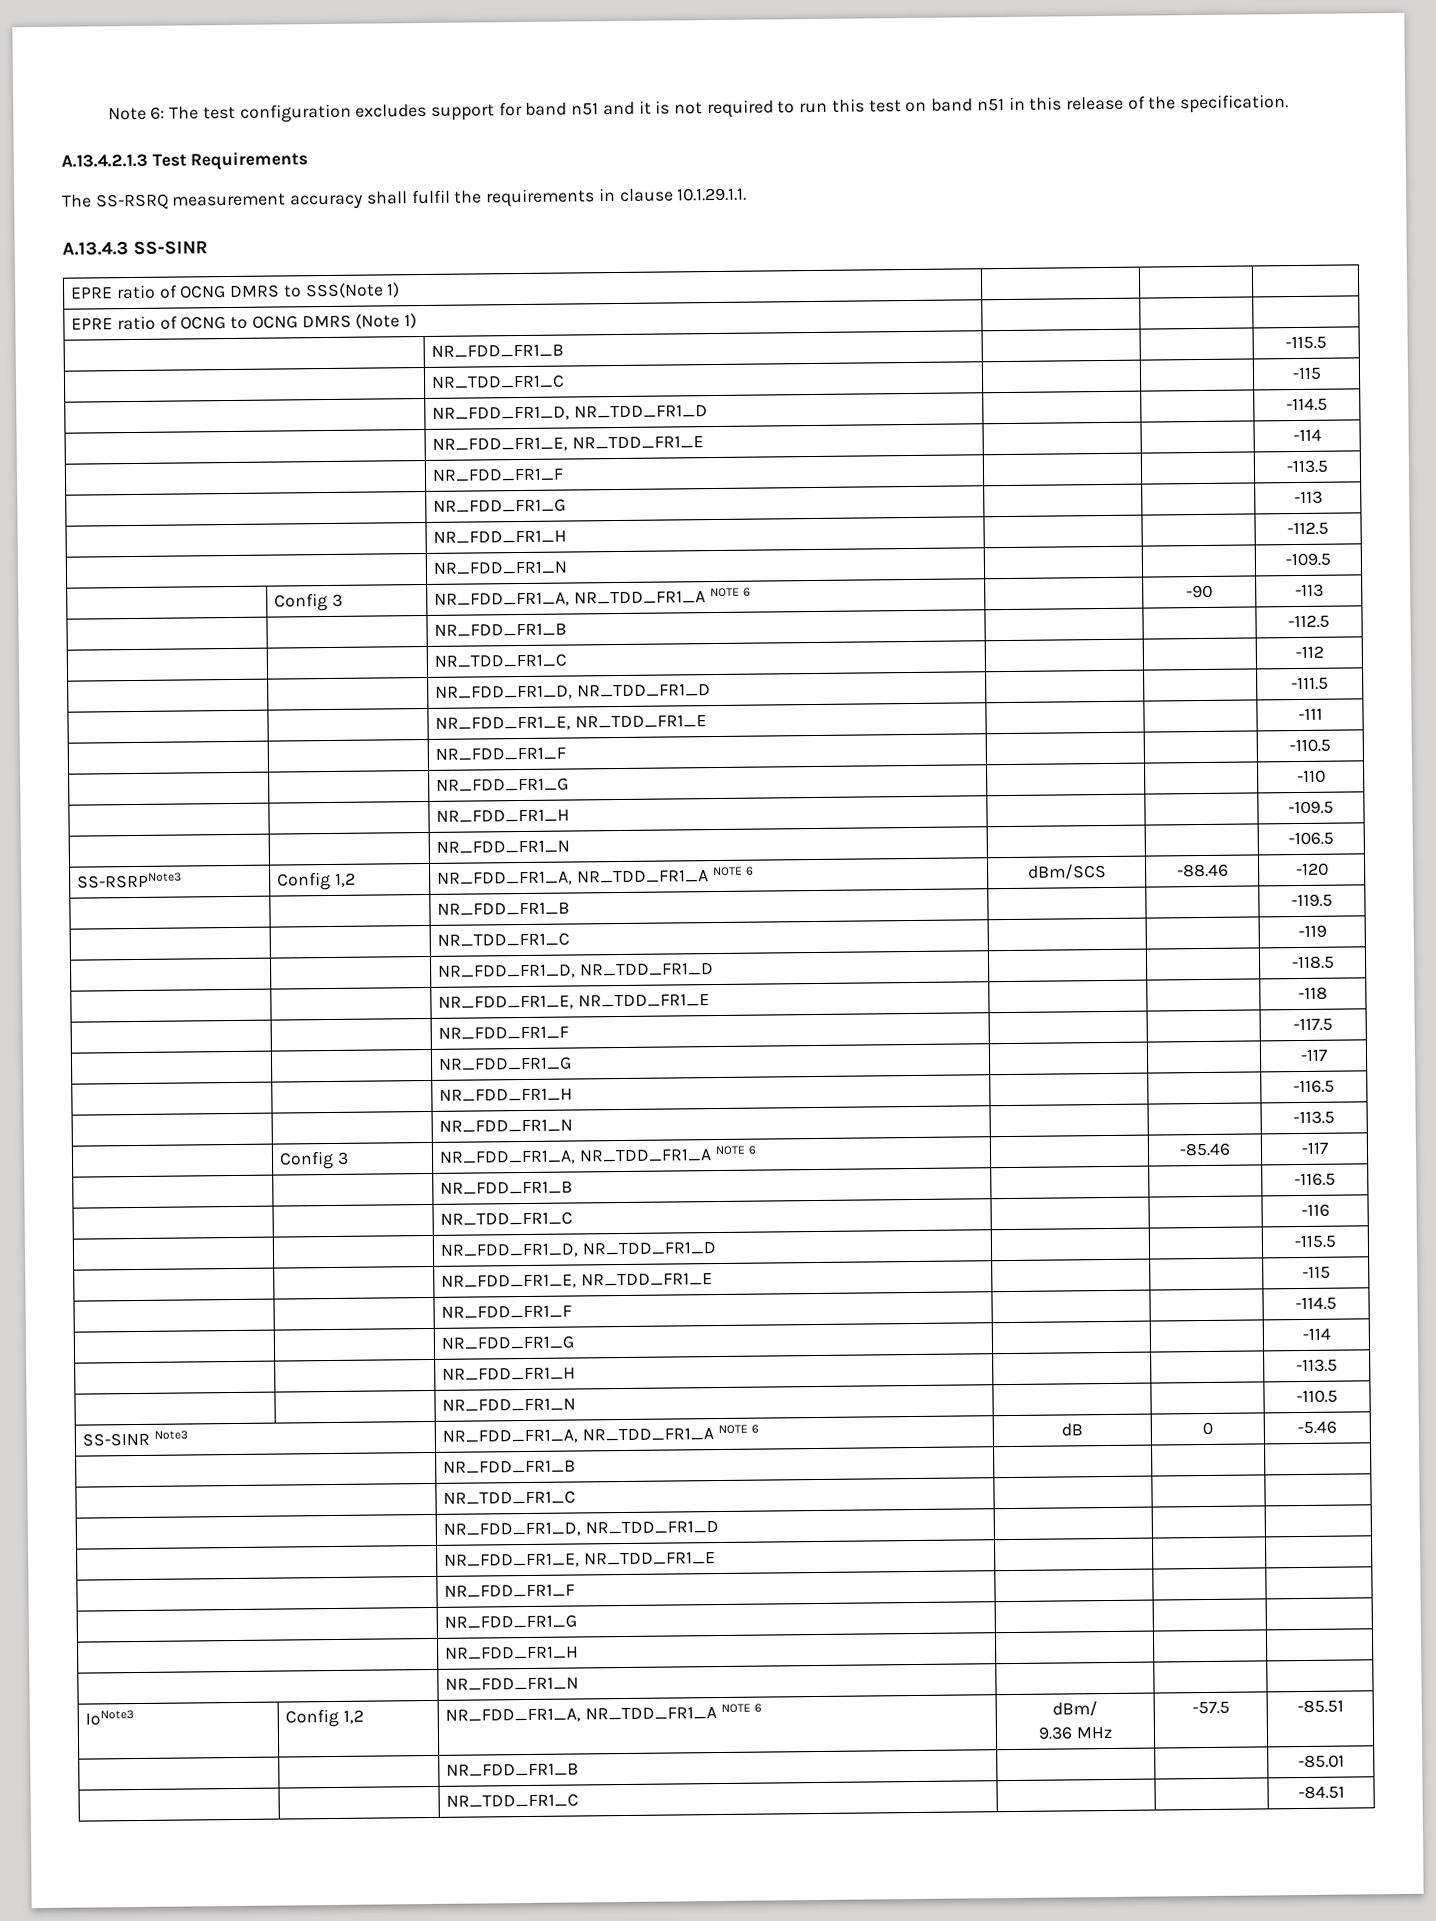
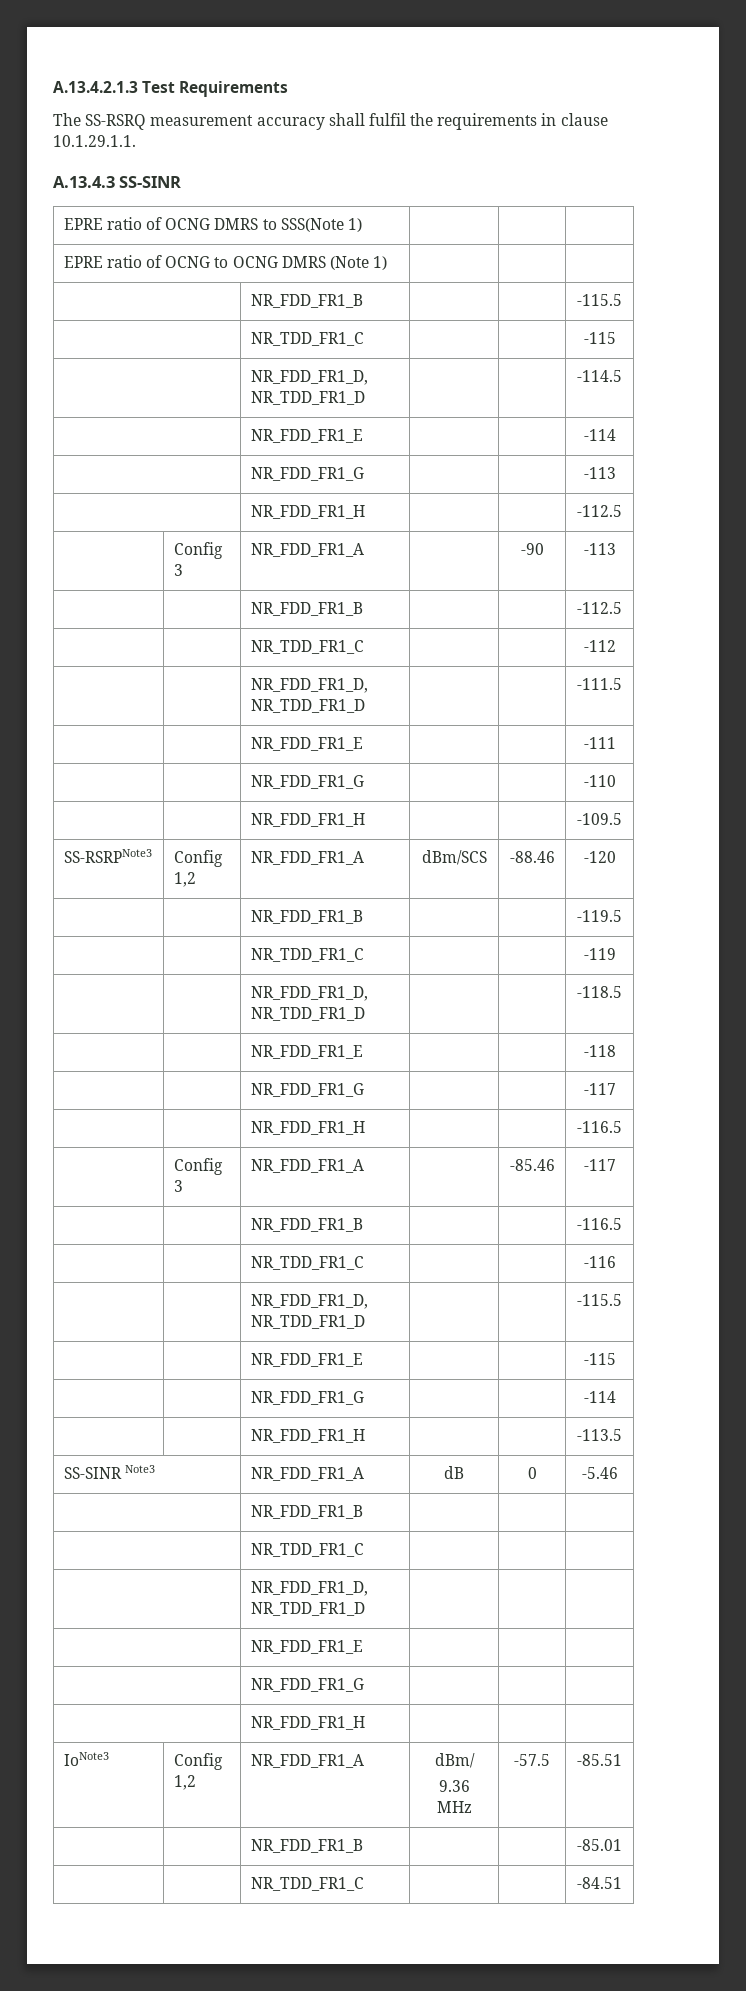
[107,94,1290,123] Note 6: The test configuration excludes support for band n51 and it is not required to run this test on band n51 in this release of the specification. // -> (53, 87) none
[432,435,705,452] [1292,428,1322,442] [432,467,565,481] [1286,459,1330,474] NR_FDD_FR1_E, NR_TDD_FR1_E | | | -114 // | NR_FDD_FR1_F | | | -113.5 -> [250,429,363,443] [583,429,616,441] NR_FDD_FR1_E | | | -114
[433,560,568,574] [1285,552,1332,567] [274,592,344,612] [434,587,752,607] // | NR_FDD_FR1_N | | | -109.5 // | Config 3 | NR_FDD_FR1_A, NR_TDD_FR1_A NOTE 6 -> [173,542,223,559] [173,564,183,576] [250,543,364,557] // | Config 3 | NR_FDD_FR1_A
[435,714,708,731] NR_FDD_FR1_E, NR_TDD_FR1_E -> [250,737,363,751] NR_FDD_FR1_E
[435,746,567,760] [1289,738,1332,753] // | | NR_FDD_FR1_F | | | -110.5 -> (616, 743) none
[436,839,571,853] [1288,831,1335,846] // | | NR_FDD_FR1_N | | | -106.5 -> (622, 819) none
[437,866,755,886] NR_FDD_FR1_A, NR_TDD_FR1_A NOTE 6 -> [250,851,364,865] NR_FDD_FR1_A
[438,993,711,1010] NR_FDD_FR1_E, NR_TDD_FR1_E -> [250,1045,363,1059] NR_FDD_FR1_E
[438,1025,570,1039] [1293,1017,1334,1032] // | | NR_FDD_FR1_F | | | -117.5 -> (616, 1051) none
[439,1118,574,1132] [1293,1110,1336,1125] [279,1150,350,1170] [439,1145,758,1165] // | | NR_FDD_FR1_N | | | -113.5 // | Config 3 | NR_FDD_FR1_A, NR_TDD_FR1_A NOTE 6 -> [173,1158,223,1175] [173,1180,183,1192] [250,1159,364,1173] // | Config 3 | NR_FDD_FR1_A
[441,1272,714,1289] [1301,1265,1331,1280] [441,1304,573,1318] [1295,1296,1338,1311] NR_FDD_FR1_E, NR_TDD_FR1_E | | | -115 // | | NR_FDD_FR1_F | | | -114.5 -> [250,1353,363,1367] [583,1353,616,1365] NR_FDD_FR1_E | | | -115
[442,1397,577,1411] [1296,1389,1339,1404] // | | NR_FDD_FR1_N | | | -110.5 -> (622, 1435) none
[442,1424,760,1444] NR_FDD_FR1_A, NR_TDD_FR1_A NOTE 6 -> [250,1467,364,1481] NR_FDD_FR1_A
[444,1551,717,1568] [444,1583,576,1597] NR_FDD_FR1_E, NR_TDD_FR1_E | | | // | NR_FDD_FR1_F -> [250,1640,363,1654] NR_FDD_FR1_E
[445,1676,580,1690] // | NR_FDD_FR1_N | | | -> (365, 1723) none
[445,1703,763,1723] NR_FDD_FR1_A, NR_TDD_FR1_A NOTE 6 -> [250,1754,364,1768] NR_FDD_FR1_A

